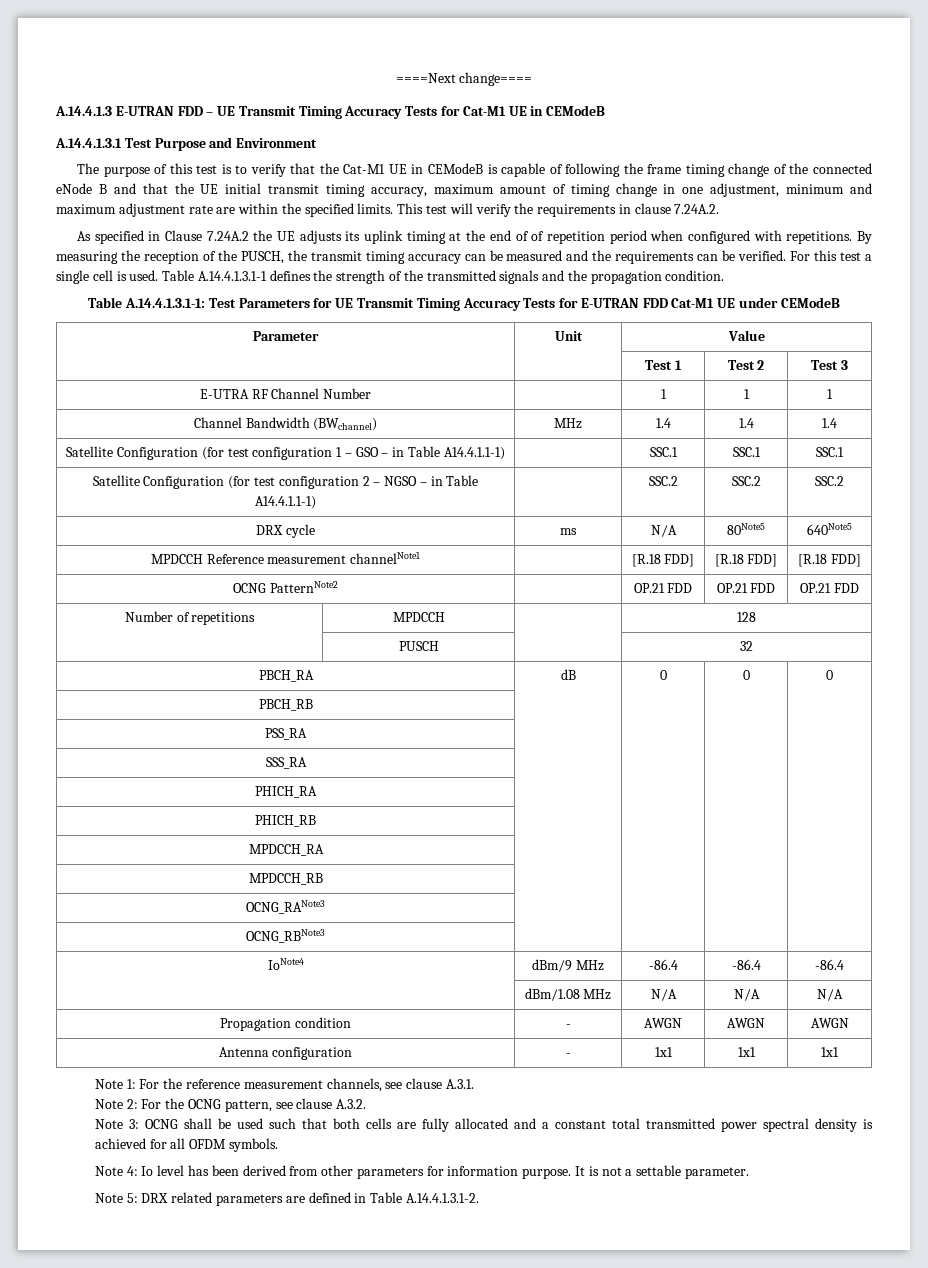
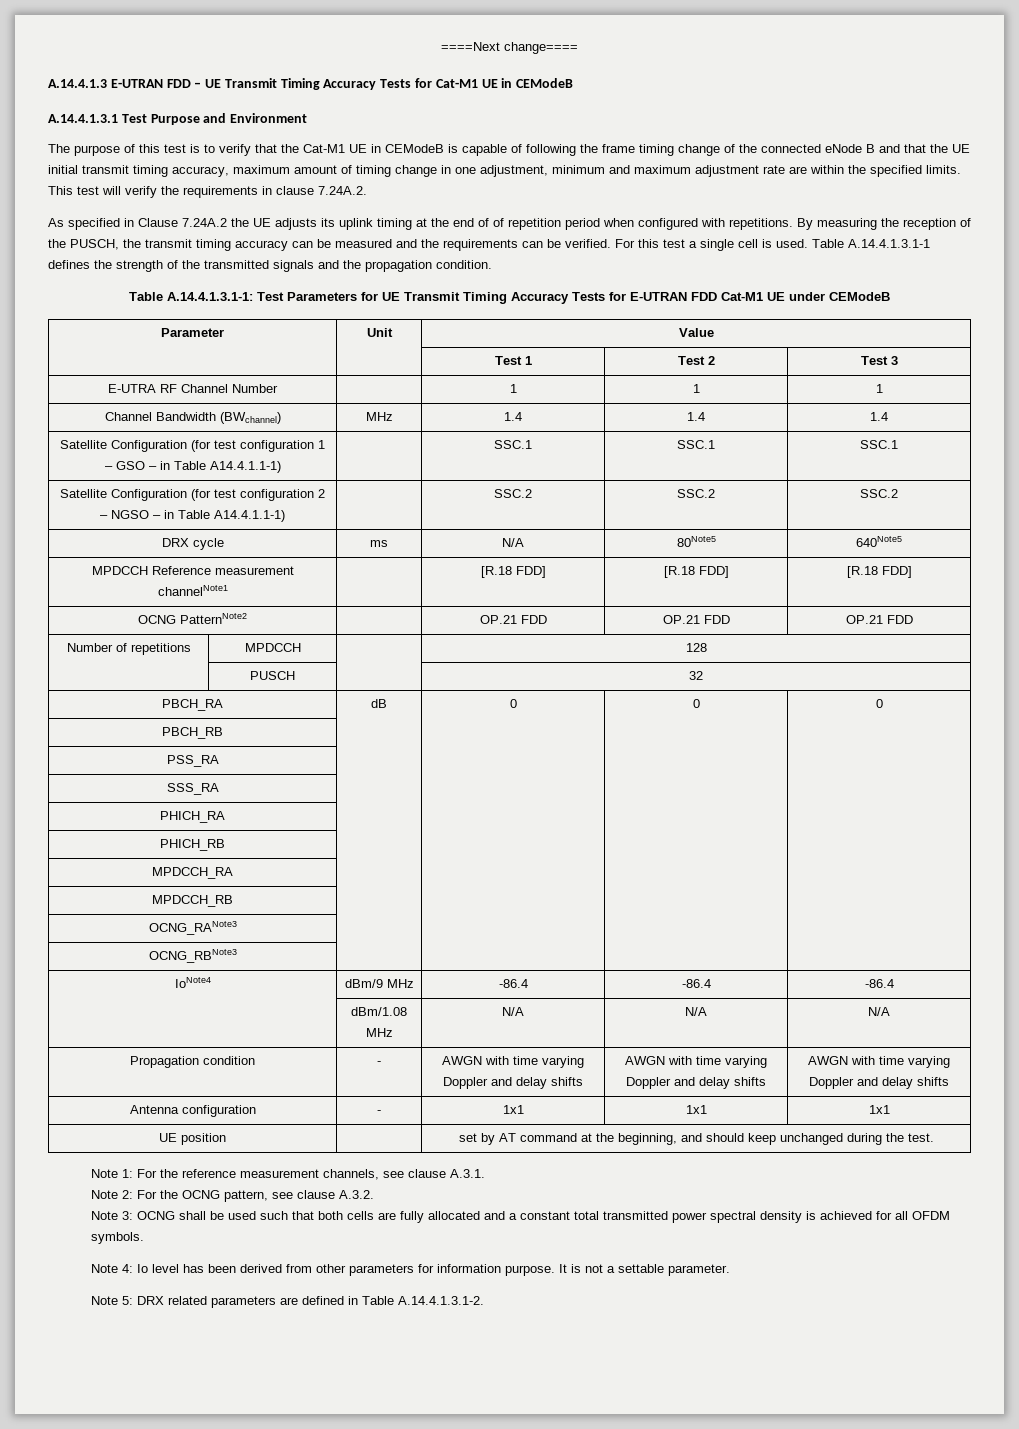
[727,1018,765,1028] [810,1018,849,1028] | AWGN | AWGN -> [484,1056,584,1068] [442,1077,583,1089] [625,1056,767,1068] [626,1077,766,1089] [808,1056,950,1068] [809,1077,949,1089] with time varying Doppler and delay shifts | AWGN with time varying Doppler and delay shifts | AWGN with time varying Doppler and delay shifts
(839, 1052) none -> [159,1133,226,1145] [458,1133,934,1145] // UE position | | set by AT command at the beginning, and should keep unchanged during the test.

